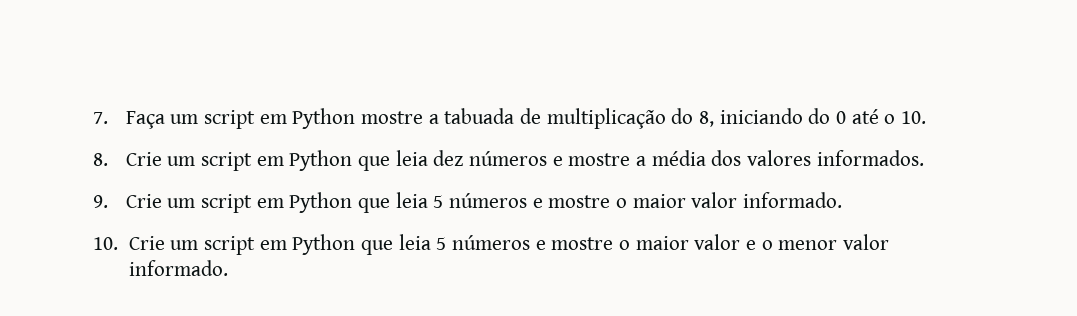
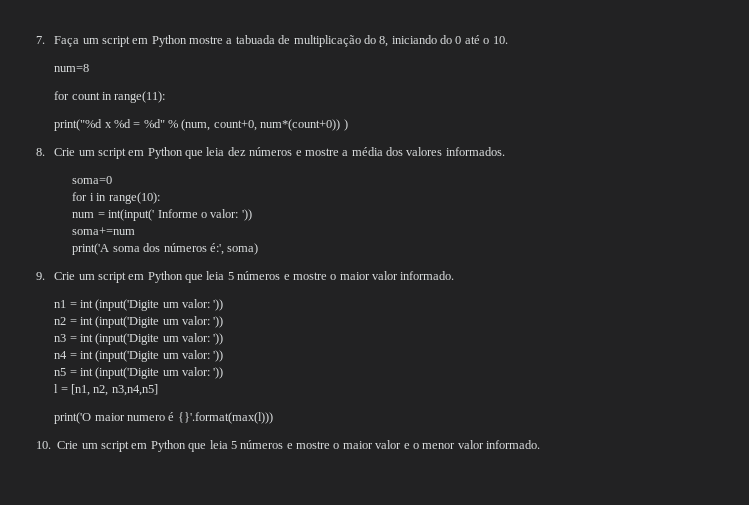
(927, 117) none -> [54,64,90,72] [54,91,166,103] [54,119,348,131] // num=8 // for count in range(11): // print("%d x %d = %d" % (num, count+0, num*(count+0)) )
(924, 158) none -> [72,176,113,184] [72,192,160,204] [72,209,252,221] [72,227,136,235] [72,243,259,255] // soma=0 // for i in range(10): // num = int(input(' Informe o valor: ')) // soma+=num // print('A soma dos números é:', soma)
(843, 200) none -> [54,299,224,311] [54,316,224,328] [54,333,224,345] [54,350,224,362] [54,367,224,379] [54,384,158,396] [54,412,273,424] // n1 = int (input('Digite um valor: ')) // n2 = int (input('Digite um valor: ')) // n3 = int (input('Digite um valor: ')) // n4 = int (input('Digite um valor: ')) // n5 = int (input('Digite um valor: ')) // l = [n1, n2, n3,n4,n5] // print('O maior numero é {}'.format(max(l)))

